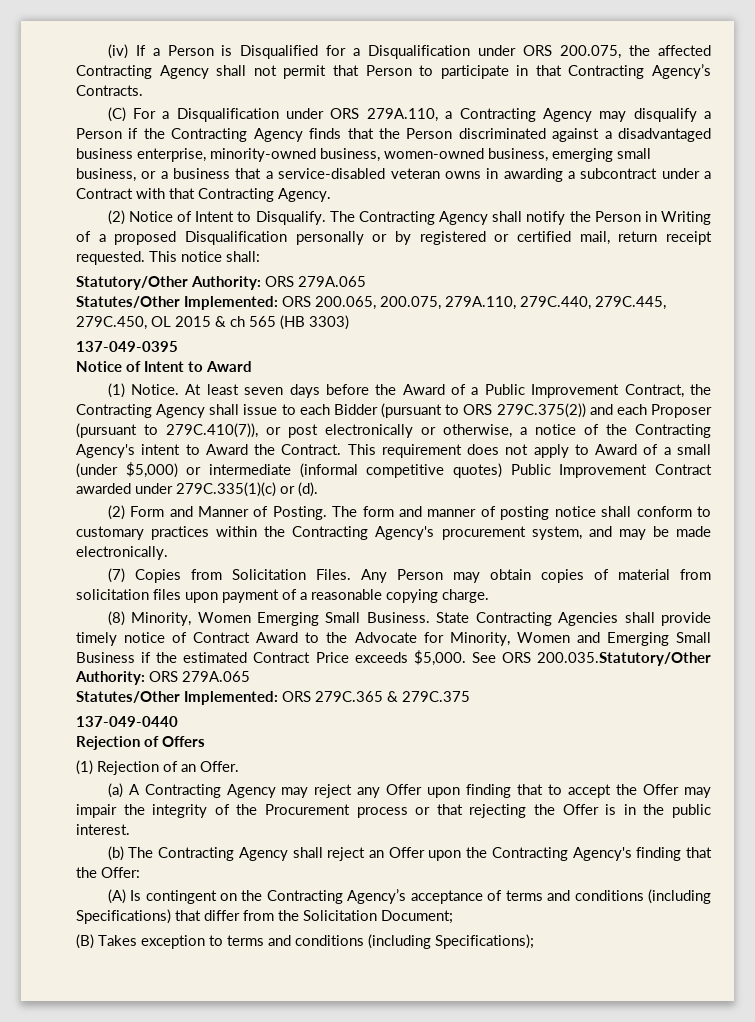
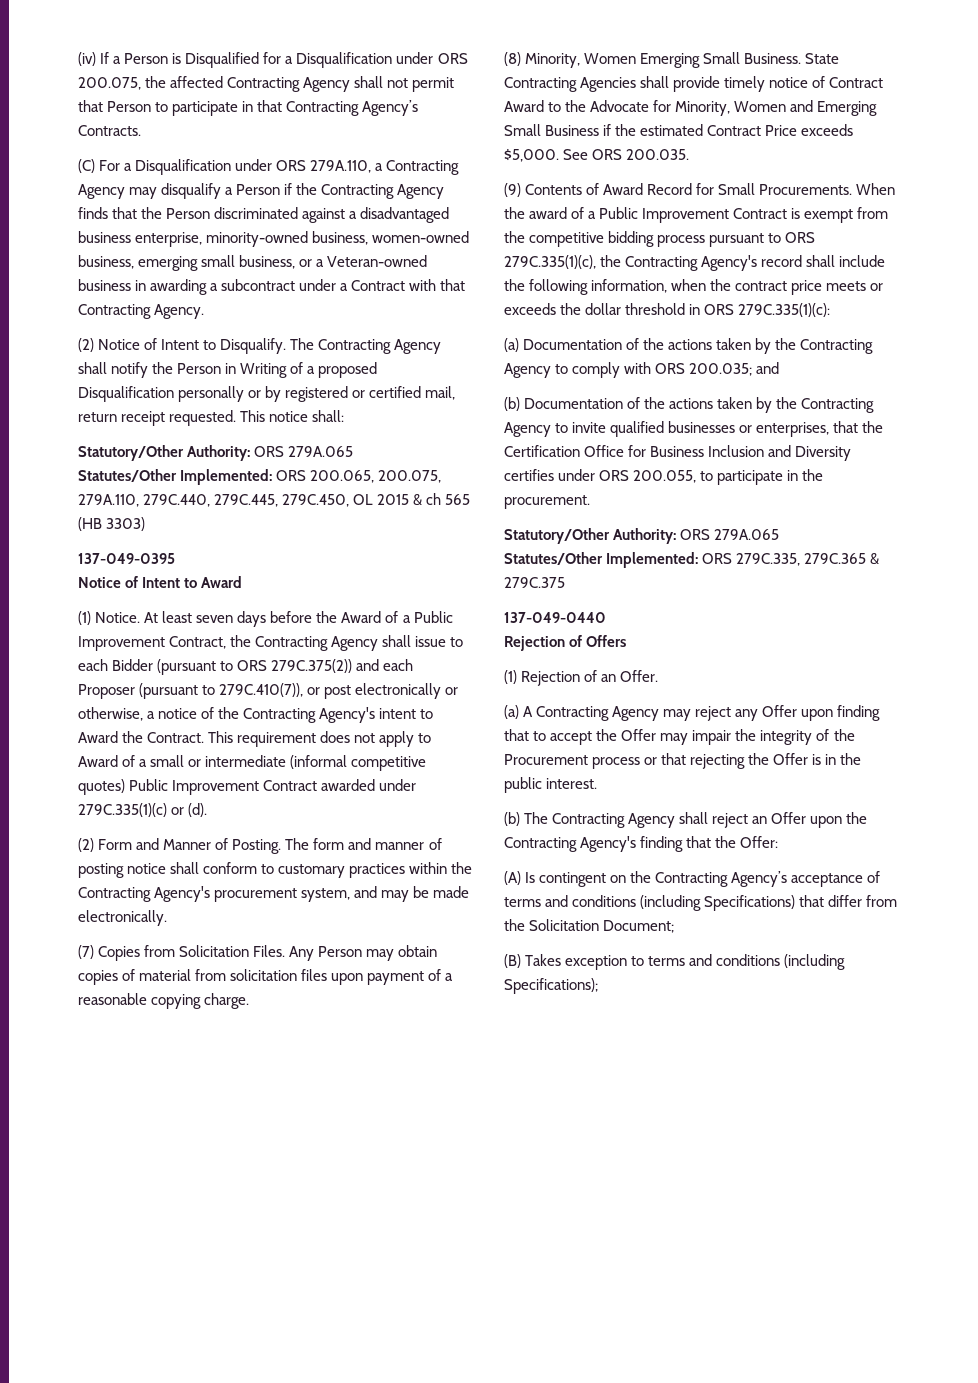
[173,168,481,179] business that a service-disabled veteran owns -> [327,255,428,267] [78,279,131,291] Veteran-owned business
[76,462,178,478] (under $5,000) -> (185, 761) none
[537,652,712,666] [75,671,250,685] [76,691,311,705] 200.035.Statutory/Other Authority: ORS 279A.065 // Statutes/Other Implemented: ORS -> [626,149,690,160] [504,183,896,197] [504,207,889,223] [504,231,816,247] [504,255,886,271] [504,279,884,295] [504,303,831,317] [504,338,874,354] [504,362,780,378] [504,397,875,413] [504,421,884,437] [504,445,852,461] [504,469,824,485] [504,495,590,509] [504,528,780,544] [504,552,801,568] 200.035. // (9) Contents of Award Record for Small Procurements. When the award of a Public Improvement Contract is exempt from the competitive bidding process pursuant to ORS 279C.335(1)(c), the Contracting Agency's record shall include the following information, when the contract price meets or exceeds the dollar threshold in ORS 279C.335(1)(c): // (a) Documentation of the actions taken by the Contracting Agency to comply with ORS 200.035; and // (b) Documentation of the actions taken by the Contracting Agency to invite qualified businesses or enterprises, that the Certification Office for Business Inclusion and Diversity certifies under ORS 200.055, to participate in the procurement. // Statutory/Other Authority: ORS 279A.065 // Statutes/Other Implemented: ORS 279C.335,

